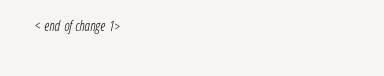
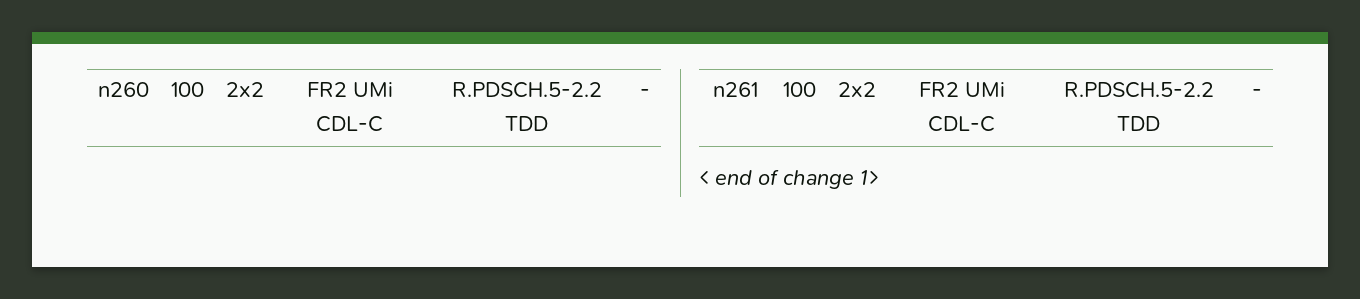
(35, 26) none -> [98,82,149,97] [170,82,204,97] [225,82,264,97] [306,82,393,97] [316,116,383,132] [451,82,602,98] [505,116,548,131] [639,89,650,97] [713,82,758,97] [782,82,816,97] [837,82,876,97] [918,82,1005,97] [928,116,995,132] [1063,82,1214,98] [1117,116,1160,131] [1251,89,1262,97] n260 | 100 | 2x2 | FR2 UMi CDL-C | R.PDSCH.5-2.2 TDD | - // n261 | 100 | 2x2 | FR2 UMi CDL-C | R.PDSCH.5-2.2 TDD | - //

